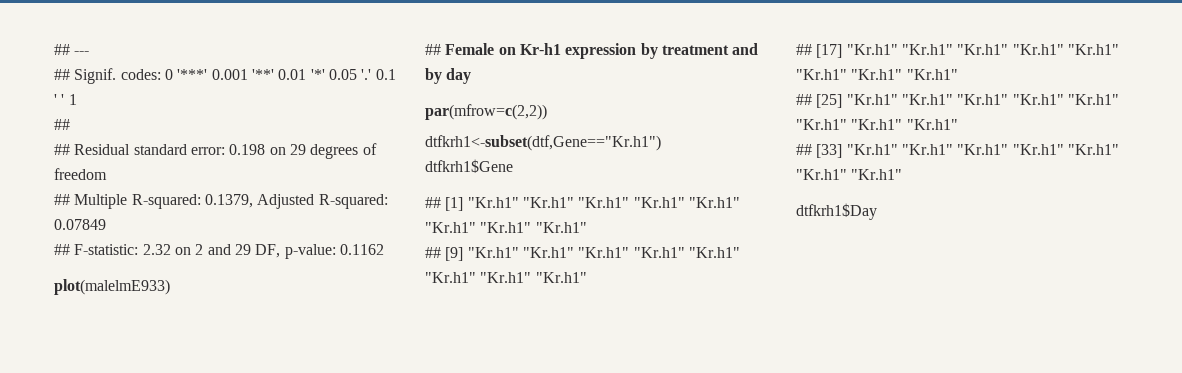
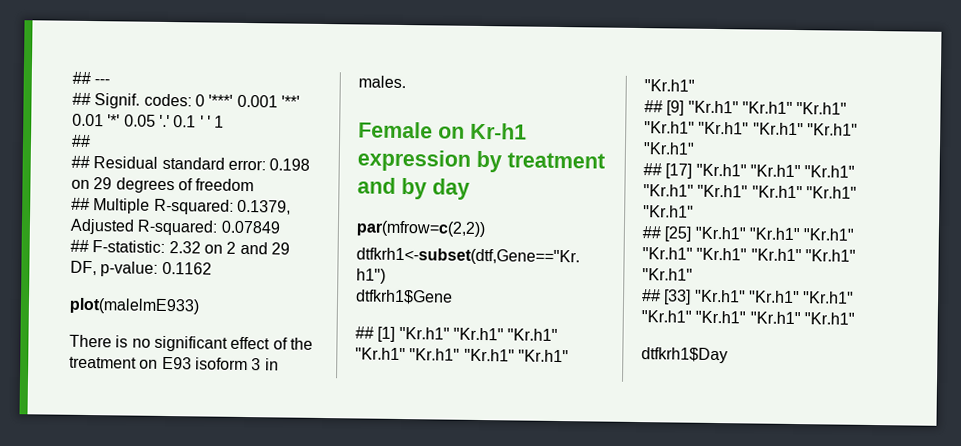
[425,44,441,55] ## -> [69,334,313,352] [69,356,279,371] [358,75,406,89] There is no significant effect of the treatment on E93 isoform 3 in males. //

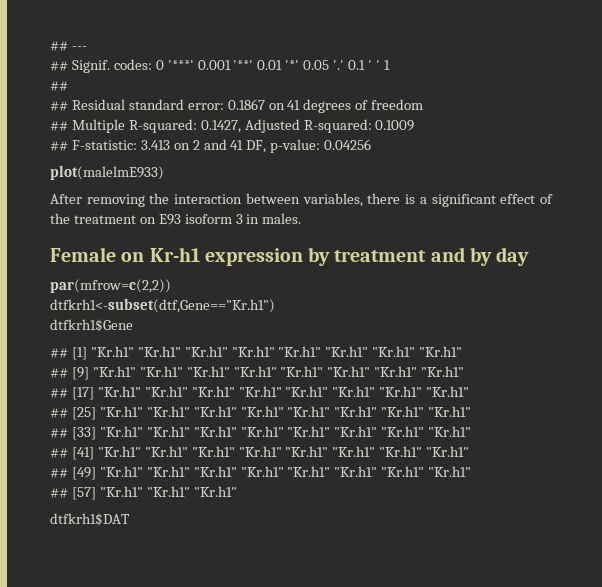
[269,158,311,171] [71,177,113,190] 0.198 on 29 -> [227,99,301,110] 0.1867 on 41
[236,199,291,215] 0.1379, -> [200,120,241,133] 0.1427,
[220,220,281,234] 0.07849 -> [375,120,415,131] 0.1009
[168,241,201,254] 2.32 -> [140,140,170,150] 3.413
[270,242,290,255] 29 -> [230,140,244,150] 41
[161,261,212,275] 0.1162 -> [324,139,372,150] 0.04256
[69,334,151,348] There is no -> [50,193,427,207] After removing the interaction between variables, there is a
[641,347,728,364] // dtfkrh1$Day -> [428,426,472,437] [50,446,470,460] [50,466,472,480] [50,486,237,500] [50,513,130,526] "Kr.h1" // ## [41] "Kr.h1" "Kr.h1" "Kr.h1" "Kr.h1" "Kr.h1" "Kr.h1" "Kr.h1" "Kr.h1" // ## [49] "Kr.h1" "Kr.h1" "Kr.h1" "Kr.h1" "Kr.h1" "Kr.h1" "Kr.h1" "Kr.h1" // ## [57] "Kr.h1" "Kr.h1" "Kr.h1" // dtfkrh1$DAT

